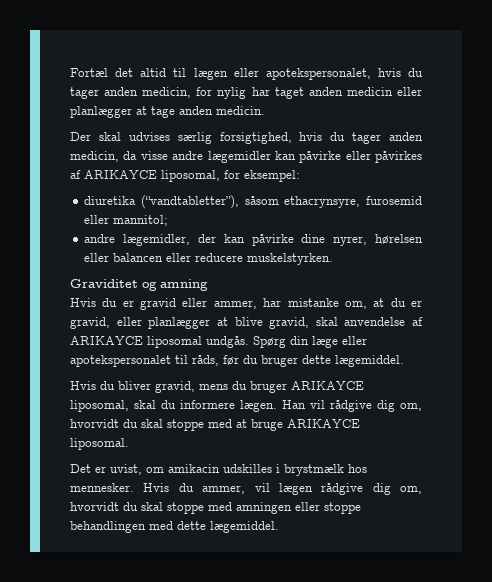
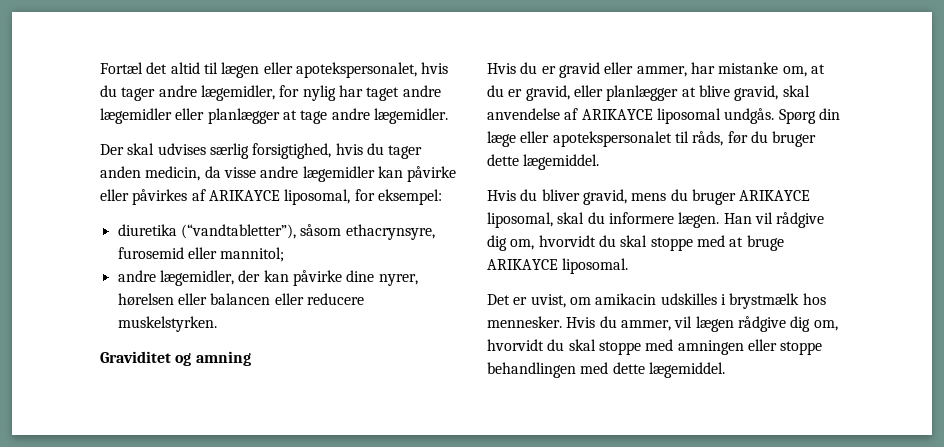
[104,87,192,98] anden medicin, -> [158,85,275,101] andre lægemidler,
[308,87,393,96] anden medicin -> [402,85,441,97] [100,108,172,124] andre lægemidler
[179,106,265,115] anden medicin. -> [331,108,448,124] andre lægemidler.

